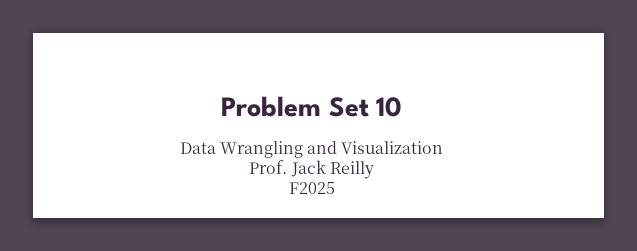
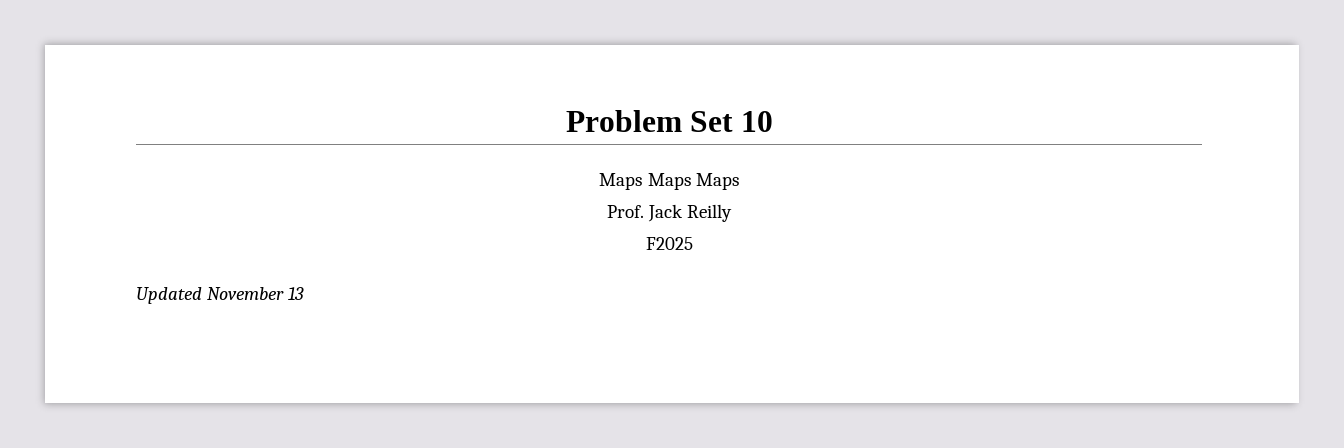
[179,141,444,158] Data Wrangling and Visualization -> [599,173,739,190] Maps Maps Maps
(335, 188) none -> [136,287,305,304] // Updated November 13

